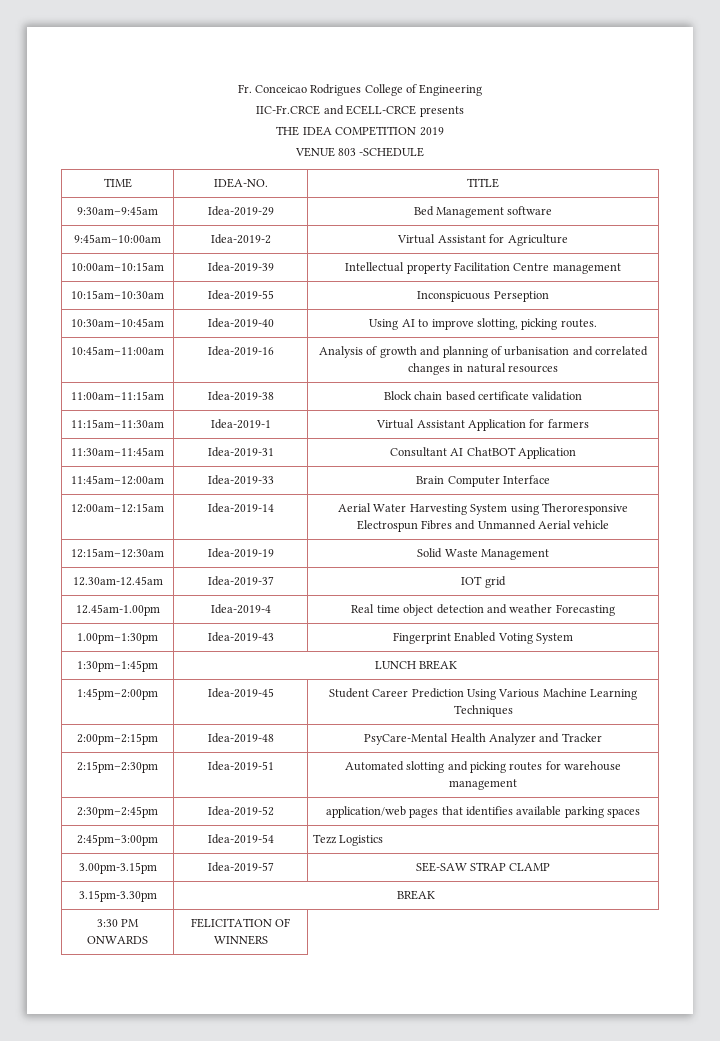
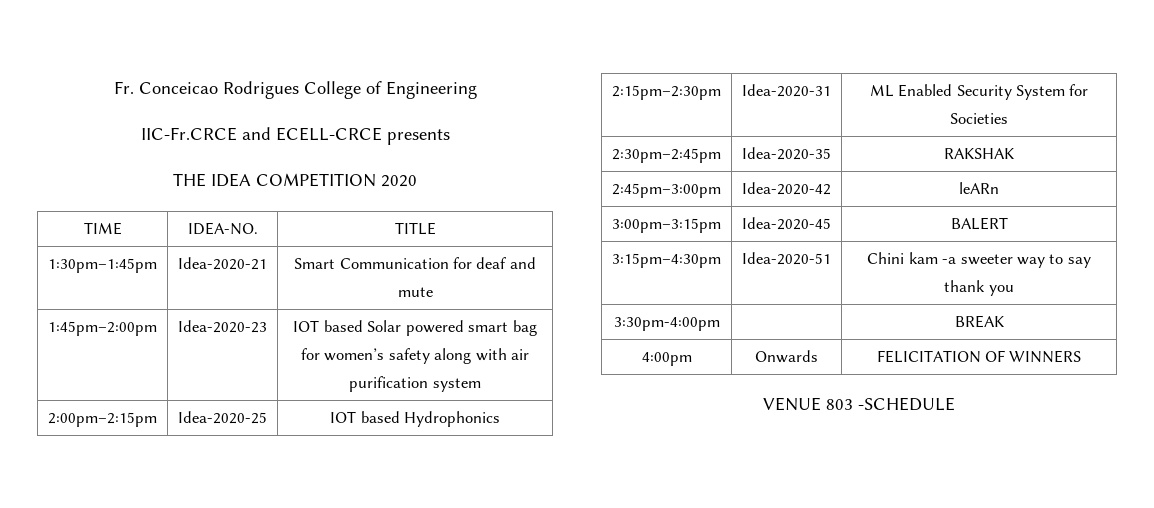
[419,127,444,136] [294,147,425,157] 2019 // VENUE 803 -SCHEDULE -> [381,175,417,187] 2020
[77,206,158,215] [207,206,274,216] [413,206,553,218] [74,234,161,243] [210,234,271,244] [397,234,568,246] [71,262,164,271] [207,262,274,272] [345,262,621,274] [71,290,164,299] [207,290,274,300] [417,291,549,302] [71,318,164,327] [207,318,274,328] [369,318,597,330] [71,346,164,355] [207,346,274,356] [319,346,648,358] [407,363,559,375] [71,391,164,400] [207,391,274,401] [383,391,583,401] [71,419,164,428] [210,419,271,429] [376,419,589,431] [71,447,164,456] [207,447,274,457] [389,447,577,459] [71,475,164,485] [207,475,274,485] [416,475,550,487] [71,503,164,513] [207,503,274,513] [338,503,628,515] [356,520,610,532] [71,548,164,558] [207,548,274,558] [417,548,549,560] [72,576,163,586] [207,576,274,586] [461,576,506,588] [75,604,160,616] [210,604,271,614] [351,604,615,616] [77,633,158,644] [207,632,274,642] [392,632,574,644] [77,660,158,672] [374,660,458,670] [77,688,158,700] [207,688,274,698] [328,688,638,700] [453,705,513,717] [77,733,158,745] [207,733,274,743] [364,733,602,745] [77,761,158,773] [207,761,274,771] [344,761,622,773] [448,779,517,790] [77,806,158,818] [207,806,274,816] [325,806,641,818] [77,834,158,846] [207,834,274,844] [312,834,384,846] [78,862,157,874] [207,862,274,872] [415,862,551,872] [78,890,157,902] [396,890,435,900] [96,919,140,927] [87,936,148,944] 9:30am–9:45am | Idea-2019-29 | Bed Management software // 9:45am–10:00am | Idea-2019-2 | Virtual Assistant for Agriculture // 10:00am–10:15am | Idea-2019-39 | Intellectual property Facilitation Centre management // 10:15am–10:30am | Idea-2019-55 | Inconspicuous Perseption // 10:30am–10:45am | Idea-2019-40 | Using AI to improve slotting, picking routes. // 10:45am–11:00am | Idea-2019-16 | Analysis of growth and planning of urbanisation and correlated changes in natural resources // 11:00am–11:15am | Idea-2019-38 | Block chain based certificate validation // 11:15am–11:30am | Idea-2019-1 | Virtual Assistant Application for farmers // 11:30am–11:45am | Idea-2019-31 | Consultant AI ChatBOT Application // 11:45am–12:00am | Idea-2019-33 | Brain Computer Interface // 12:00am–12:15am | Idea-2019-14 | Aerial Water Harvesting System using Theroresponsive Electrospun Fibres and Unmanned Aerial vehicle // 12:15am–12:30am | Idea-2019-19 | Solid Waste Management // 12.30am-12.45am | Idea-2019-37 | IOT grid // 12.45am-1.00pm | Idea-2019-4 | Real time object detection and weather Forecasting // 1.00pm–1:30pm | Idea-2019-43 | Fingerprint Enabled Voting System // 1:30pm–1:45pm | LUNCH BREAK // 1:45pm–2:00pm | Idea-2019-45 | Student Career Prediction Using Various Machine Learning Techniques // 2:00pm–2:15pm | Idea-2019-48 | PsyCare-Mental Health Analyzer and Tracker // 2:15pm–2:30pm | Idea-2019-51 | Automated slotting and picking routes for warehouse management // 2:30pm–2:45pm | Idea-2019-52 | application/web pages that identifies available parking spaces // 2:45pm–3:00pm | Idea-2019-54 | Tezz Logistics // 3.00pm-3.15pm | Idea-2019-57 | SEE-SAW STRAP CLAMP // 3.15pm-3.30pm | BREAK // 3:30 PM ONWARDS -> [48,258,157,273] [178,257,267,270] [294,257,536,269] [397,287,433,297] [48,321,157,336] [178,320,267,333] [293,320,537,336] [300,348,530,364] [349,376,481,392] [48,412,157,427] [178,411,267,424] [330,411,500,427] [612,85,721,100] [742,84,831,97] [869,84,1089,100] [950,113,1008,124] [612,148,721,163] [742,147,831,160] [944,148,1014,159] [612,183,721,198] [742,182,831,195] [959,182,999,194] [612,218,721,233] [742,217,831,230] [950,217,1008,230] [612,253,721,268] [742,252,831,265] [867,252,1091,268] [944,280,1014,296] [613,317,720,331] [954,315,1004,328] [641,352,692,366] [755,350,818,363] 1:30pm–1:45pm | Idea-2020-21 | Smart Communication for deaf and mute // 1:45pm–2:00pm | Idea-2020-23 | IOT based Solar powered smart bag for women’s safety along with air purification system // 2:00pm–2:15pm | Idea-2020-25 | IOT based Hydrophonics // 2:15pm–2:30pm | Idea-2020-31 | ML Enabled Security System for Societies // 2:30pm–2:45pm | Idea-2020-35 | RAKSHAK // 2:45pm–3:00pm | Idea-2020-42 | leARn // 3:00pm–3:15pm | Idea-2020-45 | BALERT // 3:15pm–4:30pm | Idea-2020-51 | Chini kam -a sweeter way to say thank you // 3:30pm-4:00pm | | BREAK // 4:00pm | Onwards
(268, 940) none -> [763,397,955,411] // VENUE 803 -SCHEDULE

